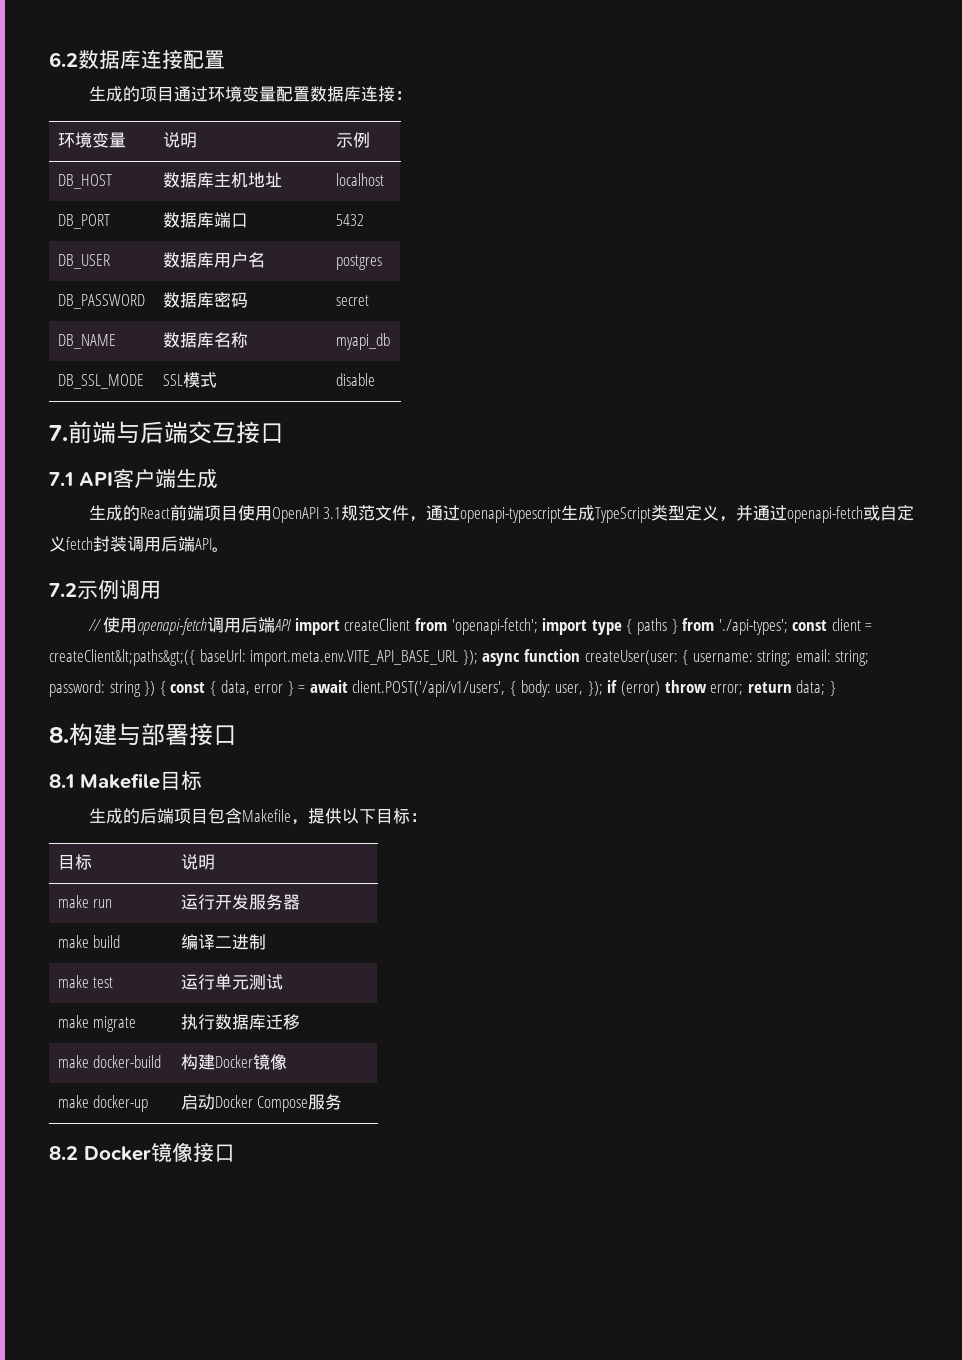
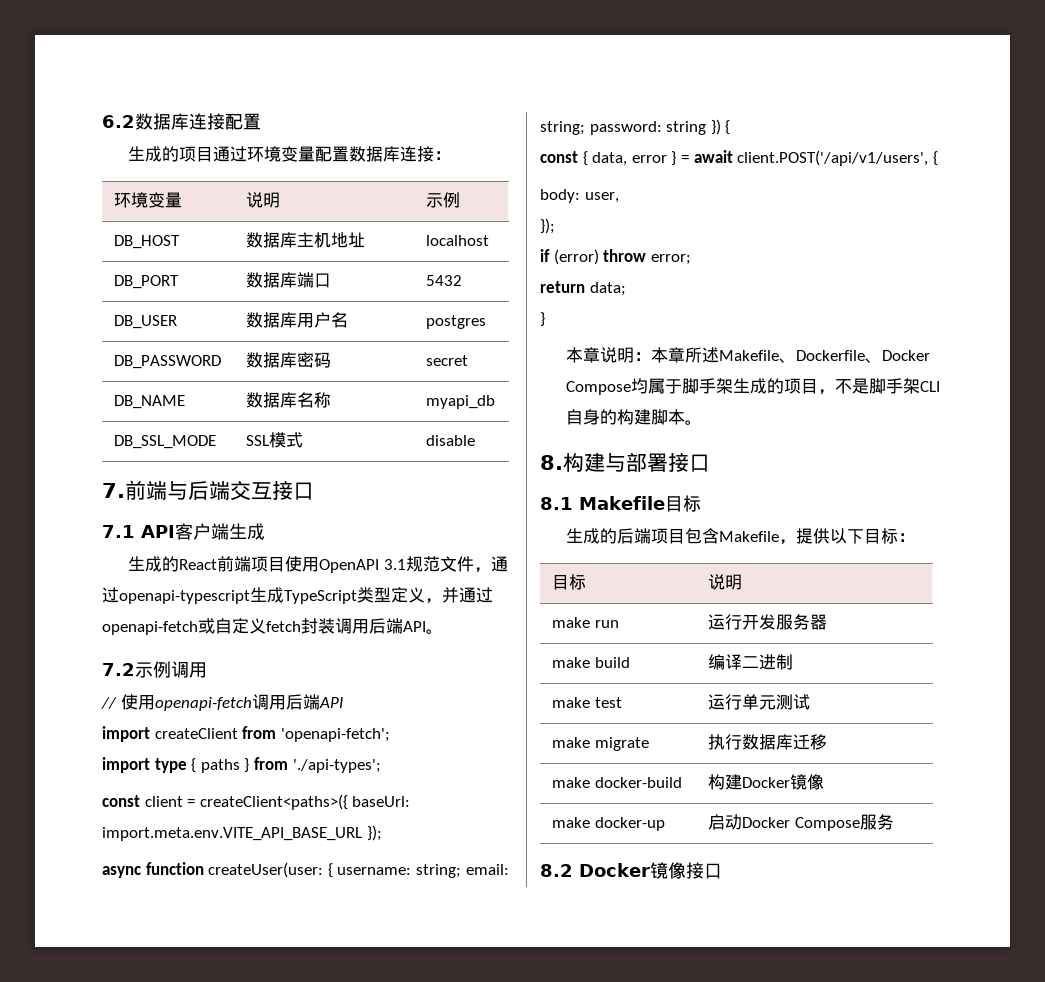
(292, 625) none -> (343, 702) //
(538, 626) none -> (390, 735) //
(788, 627) none -> (381, 766) //
[49,649,195,666] createClient&lt;paths&gt;({ -> [199,794,348,810] createClient<paths>({
(478, 657) none -> (382, 833) //
(166, 688) none -> (731, 127) //
(517, 688) none -> (938, 158) //
[587,681,603,696] }); -> [540,218,555,234] // }); //
(744, 689) none -> (691, 259) //
[829,681,836,696] } -> [540,312,545,327] [565,347,930,363] [565,378,940,395] [565,409,702,425] // } // 本章说明：本章所述Makefile、Dockerfile、Docker Compose均属于脚手架生成的项目，不是脚手架CLI自身的构建脚本。

